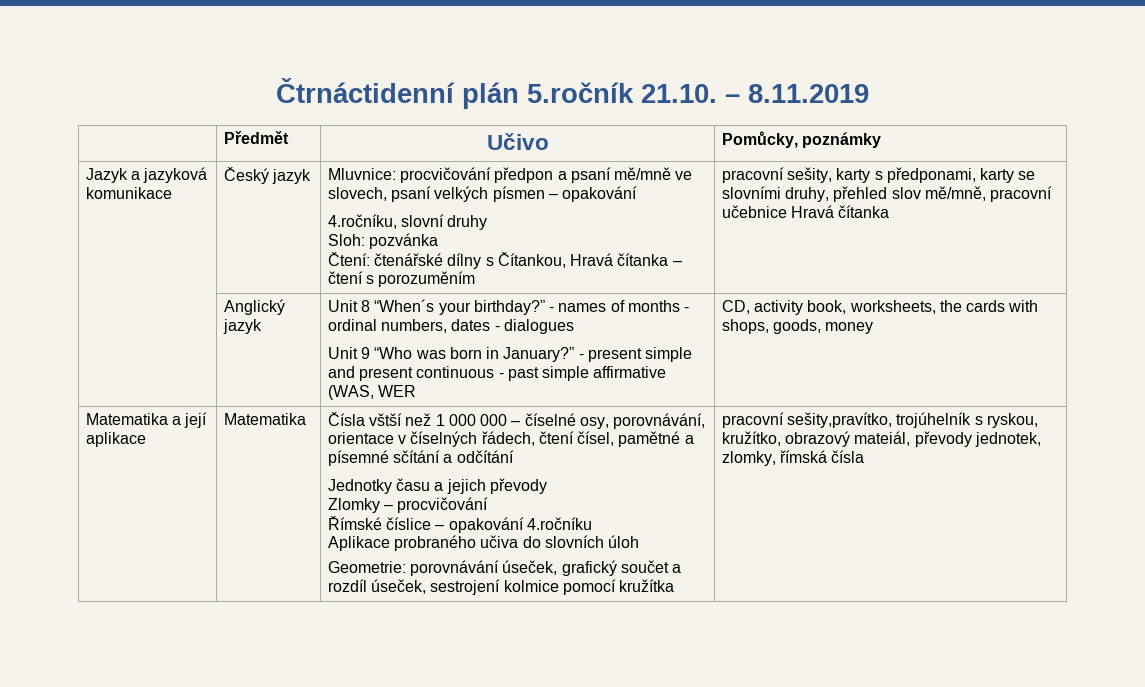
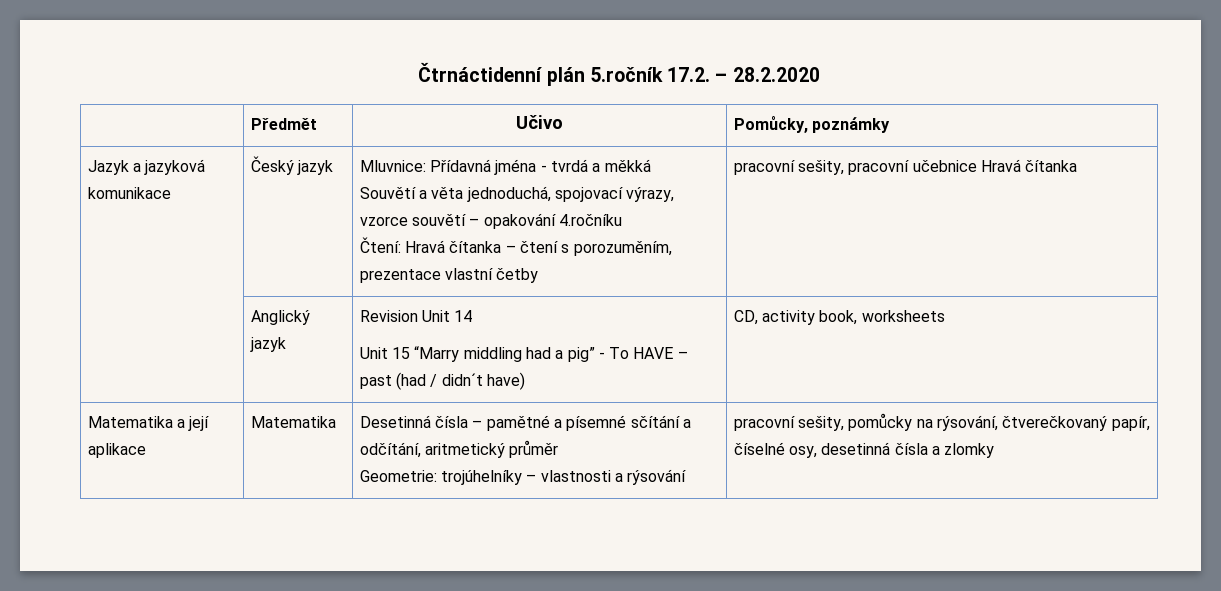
[641,84,869,103] 21.10. – 8.11.2019 -> [667,67,820,82] 17.2. – 28.2.2020
[399,167,693,183] [327,186,638,202] [327,214,488,230] [327,233,438,249] [327,252,566,269] procvičování předpon a psaní mě/mně ve slovech, psaní velkých písmen – opakování // 4.ročníku, slovní druhy // Sloh: pozvánka // Čtení: čtenářské dílny s Čítankou, -> [429,159,651,175] [359,186,675,202] [359,213,622,229] [359,237,401,253] Přídavná jména - tvrdá a měkká // Souvětí a věta jednoduchá, spojovací výrazy, vzorce souvětí – opakování 4.ročníku // Čtení:
[378,271,476,287] [721,167,1036,183] [721,186,986,202] porozuměním | pracovní sešity, karty s předponami, karty se slovními druhy, přehled slov mě/mně, -> [573,241,672,256] [359,268,539,283] [733,160,844,175] porozuměním, prezentace vlastní četby | pracovní sešity,
[327,299,690,315] [327,319,574,334] [327,347,693,362] [327,366,667,381] [327,385,416,400] [721,300,1039,315] [721,319,874,334] Unit 8 “When´s your birthday?” - names of months - ordinal numbers, dates - dialogues // Unit 9 “Who was born in January?” - present simple and present continuous - past simple affirmative (WAS, WER | CD, activity book, worksheets, the cards with shops, goods, money -> [359,310,473,322] [359,346,688,362] [359,372,525,390] [733,310,945,325] Revision Unit 14 // Unit 15 “Marry middling had a pig” - To HAVE – past (had / didn´t have) | CD, activity book, worksheets
[327,412,706,429] [327,431,615,447] Čísla vštší než 1 000 000 – číselné osy, porovnávání, orientace v číselných řádech, čtení čísel, -> [359,415,483,428] Desetinná čísla –
[456,450,514,463] [327,478,547,494] [327,497,489,513] [327,516,592,533] [327,535,640,551] [327,560,682,576] [327,579,675,595] [721,412,1038,428] [721,431,1041,447] [721,450,865,466] odčítání // Jednotky času a jejich převody // Zlomky – procvičování // Římské číslice – opakování 4.ročníku // Aplikace probraného učiva do slovních úloh // Geometrie: porovnávání úseček, grafický součet a rozdíl úseček, sestrojení kolmice pomocí kružítka | pracovní sešity,pravítko, trojúhelník s ryskou, kružítko, obrazový mateiál, převody jednotek, zlomky, římská čísla -> [359,440,559,458] [359,469,687,485] [733,413,1150,431] [733,442,995,458] odčítání, aritmetický průměr // Geometrie: trojúhelníky – vlastnosti a rýsování | pracovní sešity, pomůcky na rýsování, čtverečkovaný papír, číselné osy, desetinná čísla a zlomky

